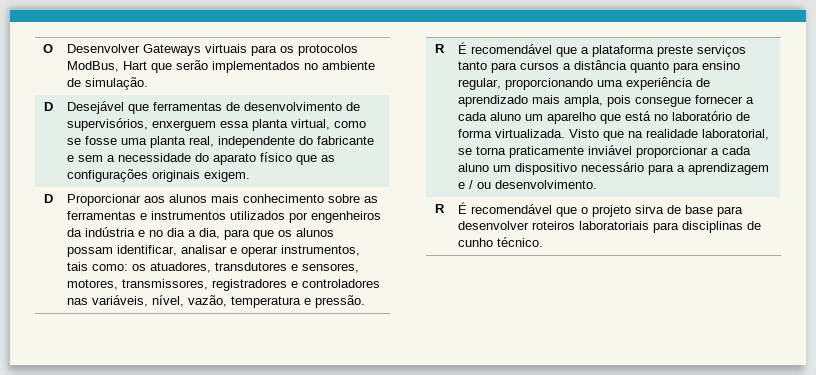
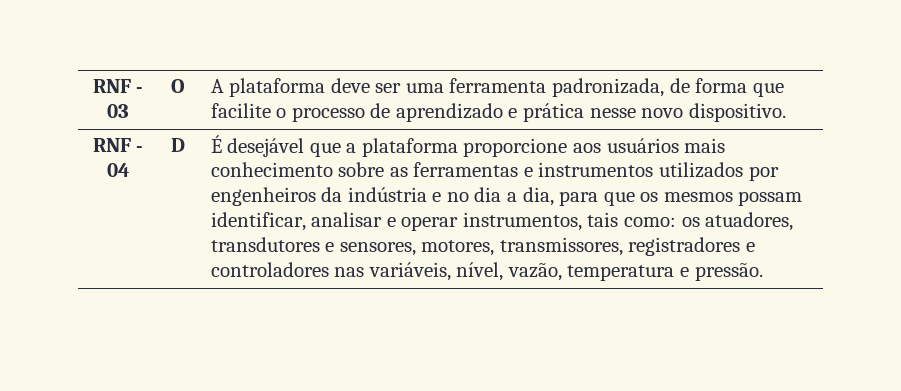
[43,44,53,53] [67,44,359,56] [67,60,376,73] [67,77,149,90] [43,102,53,111] [67,101,361,114] [67,118,367,131] [67,136,375,148] [67,152,336,165] [67,169,251,182] [43,194,53,203] [67,194,208,206] O | Desenvolver Gateways virtuais para os protocolos ModBus, Hart que serão implementados no ambiente de simulação. // D | Desejável que ferramentas de desenvolvimento de supervisórios, enxerguem essa planta virtual, como se fosse uma planta real, independente do fabricante e sem a necessidade do aparato físico que as configurações originais exigem. // D | Proporcionar aos alunos -> [92,79,144,93] [107,104,129,118] [171,79,185,93] [210,78,784,97] [210,103,786,122] [92,138,144,152] [106,163,130,177] [171,138,185,152] [210,135,679,157] RNF - 03 | O | A plataforma deve ser uma ferramenta padronizada, de forma que facilite o processo de aprendizado e prática nesse novo dispositivo. // RNF - 04 | D | É desejável que a plataforma proporcione aos usuários
[296,228,335,237] alunos -> [663,192,733,202] mesmos
[434,44,445,53] [458,42,747,57] [458,60,741,73] [458,77,711,90] [458,95,755,107] [458,111,751,124] [458,129,770,141] [458,145,752,158] [458,162,770,175] [458,180,598,189] [434,204,445,213] [458,202,744,217] [458,221,762,233] [458,237,544,247] // R | É recomendável que a plataforma preste serviços tanto para cursos a distância quanto para ensino regular, proporcionando uma experiência de aprendizado mais ampla, pois consegue fornecer a cada aluno um aparelho que está no laboratório de forma virtualizada. Visto que na realidade laboratorial, se torna praticamente inviável proporcionar a cada aluno um dispositivo necessário para a aprendizagem e / ou desenvolvimento. // R | É recomendável que o projeto sirva de base para desenvolver roteiros laboratoriais para disciplinas de cunho técnico. -> (763, 271) none

